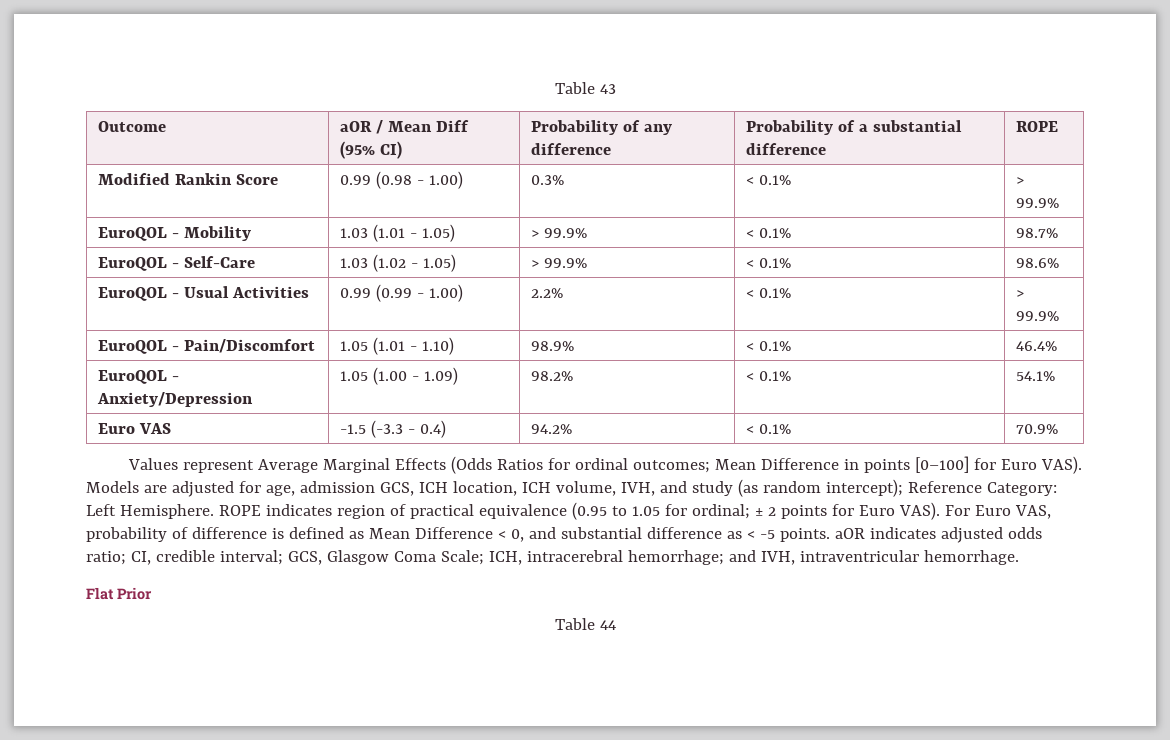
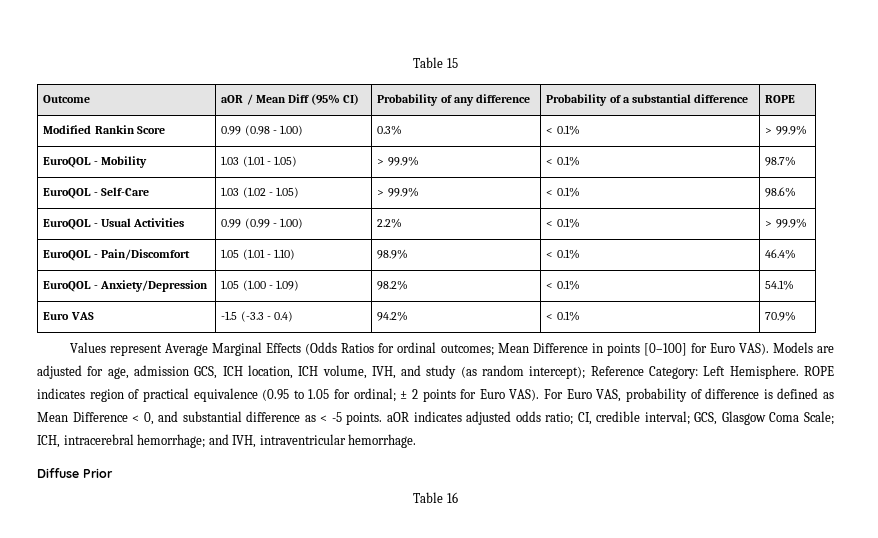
[554,82,616,94] Table 43 -> [413,57,458,68] Table 15
[86,587,114,600] Flat -> [37,468,79,478] Diffuse
[599,620,616,630] 44 -> [446,492,458,503] 16

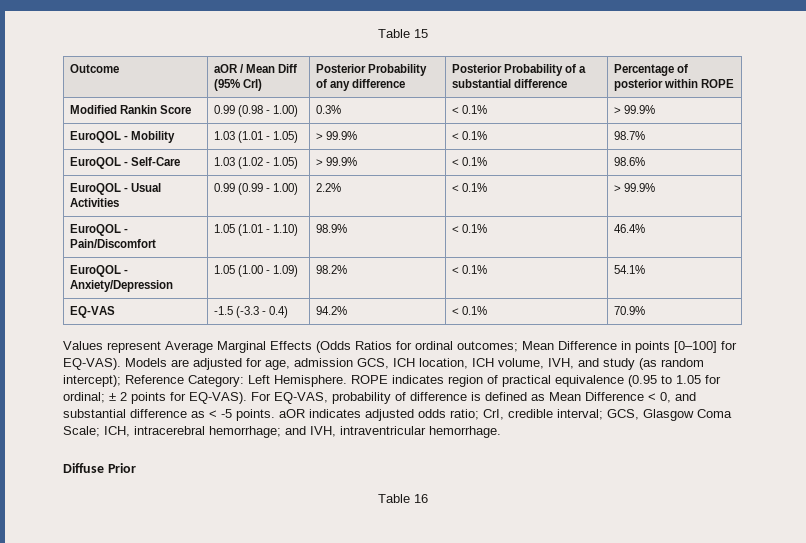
[342,94,359,105] CI) | -> [243,79,263,91] [315,64,366,73] CrI) | Posterior
(530, 98) none -> [451,64,502,73] Posterior
(748, 98) none -> [613,64,689,76] [613,79,699,91] Percentage of posterior within
[43,312,94,320] Euro VAS -> [69,306,115,318] EQ-VAS
[709,343,769,355] Euro VAS). -> [63,358,121,370] EQ-VAS).
[479,389,622,402] Euro VAS). For Euro VAS, -> [189,392,328,404] EQ-VAS). For EQ-VAS,
[577,412,592,425] CI, -> [483,409,504,420] CrI,

